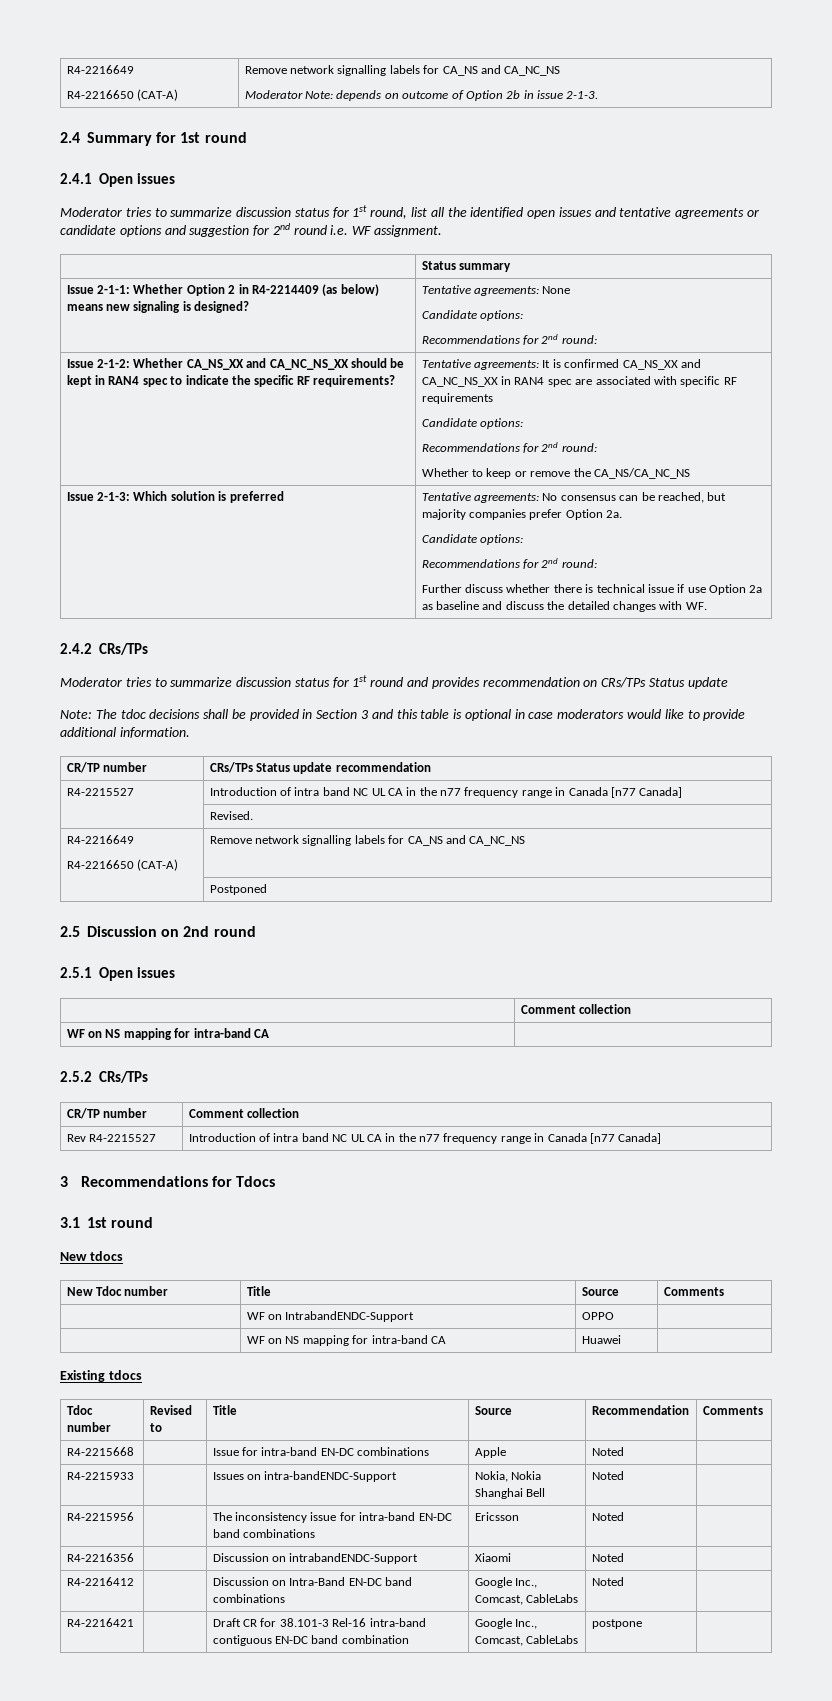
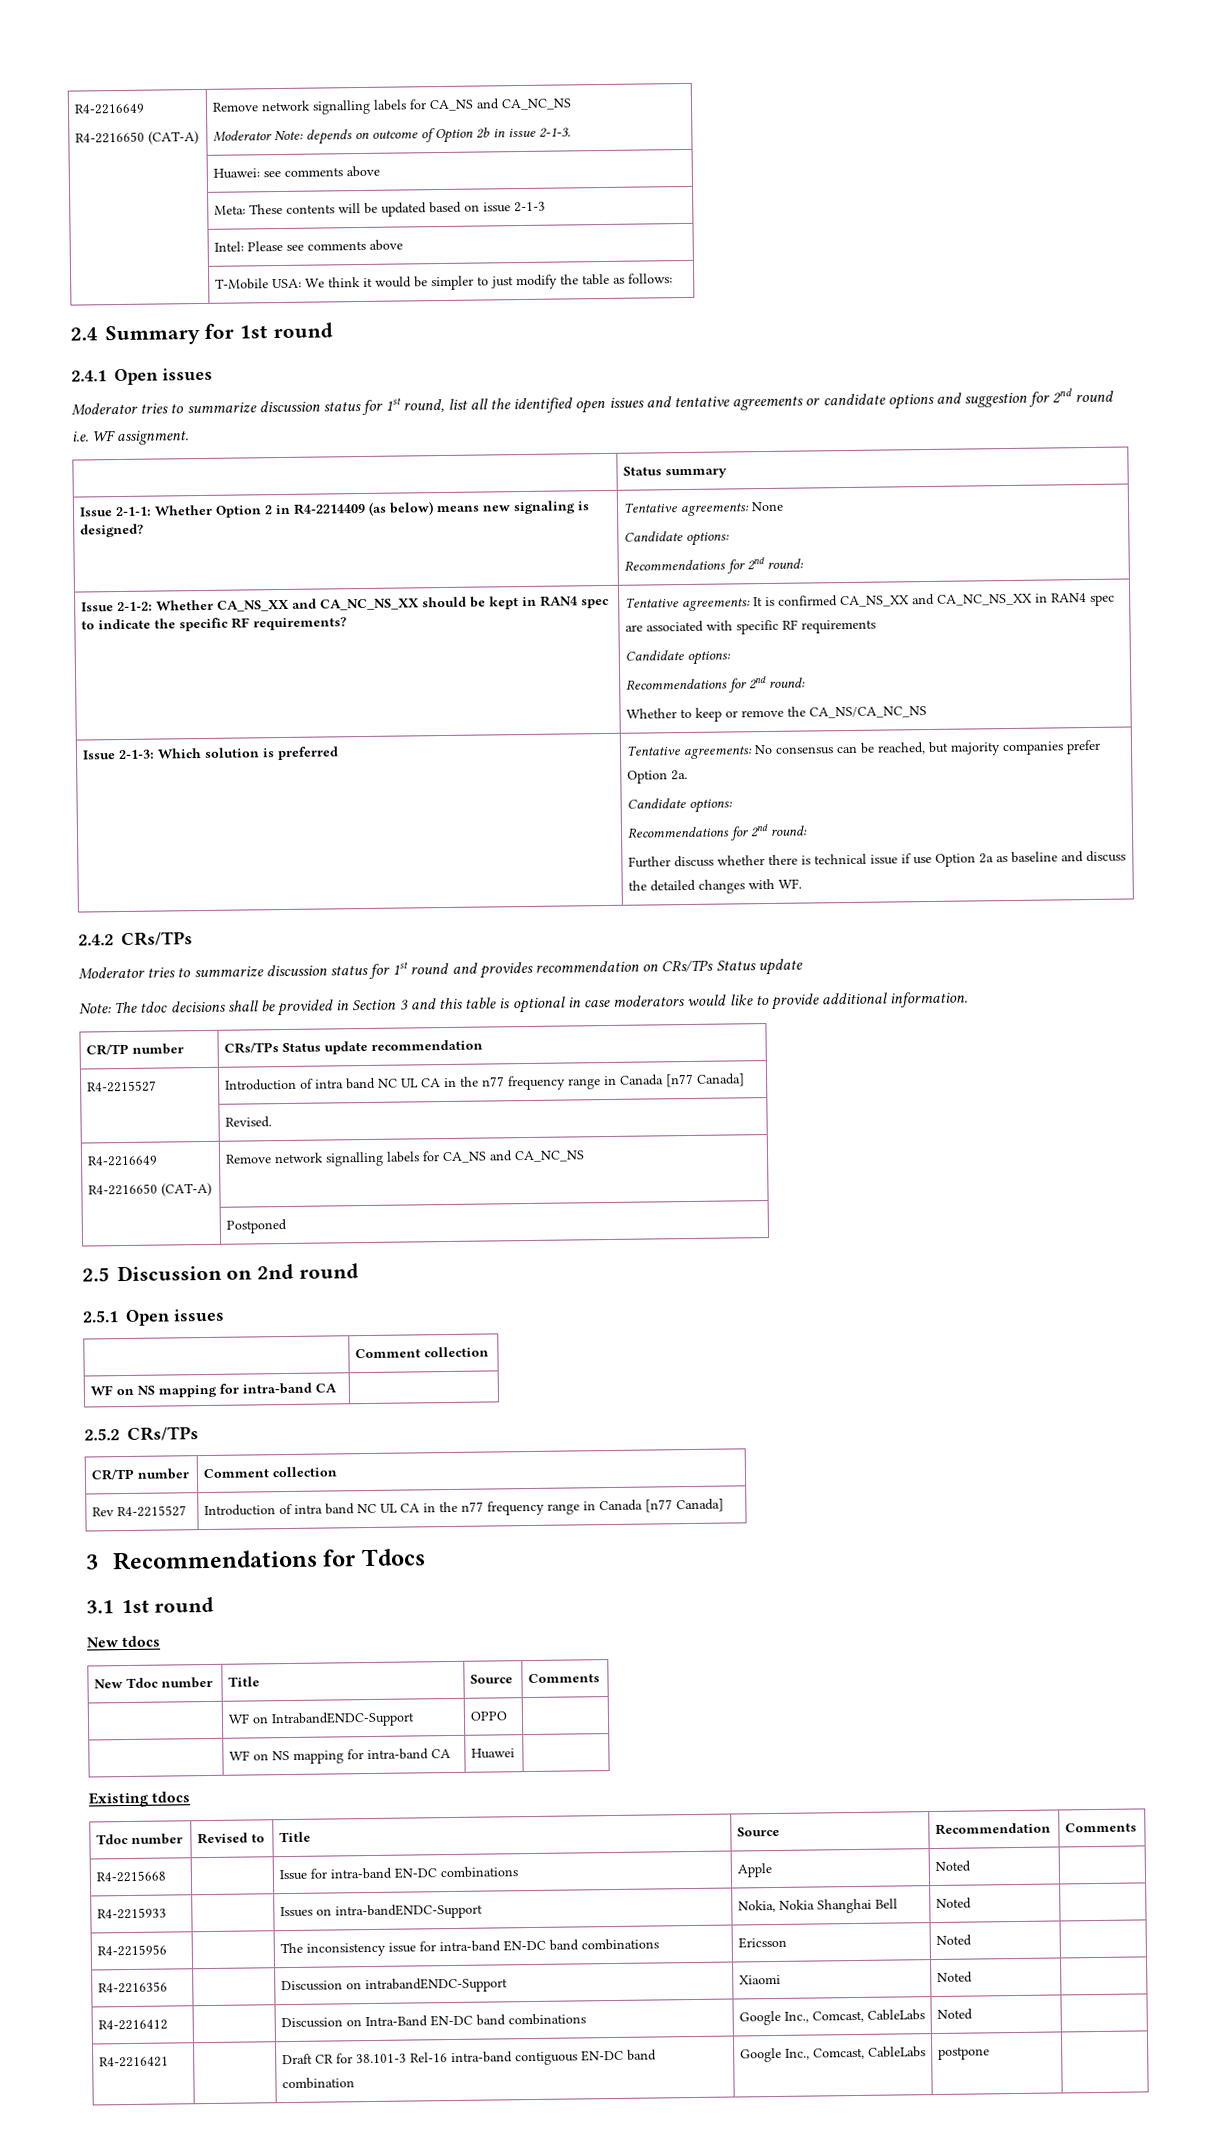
(599, 95) none -> [212,165,380,179] [213,201,546,217] [213,239,403,252] [214,273,673,291] // | Huawei: see comments above // | Meta: These contents will be updated based on issue 2-1-3 // | Intel: Please see comments above // | T-Mobile USA: We think it would be simpler to just modify the table as follows:

